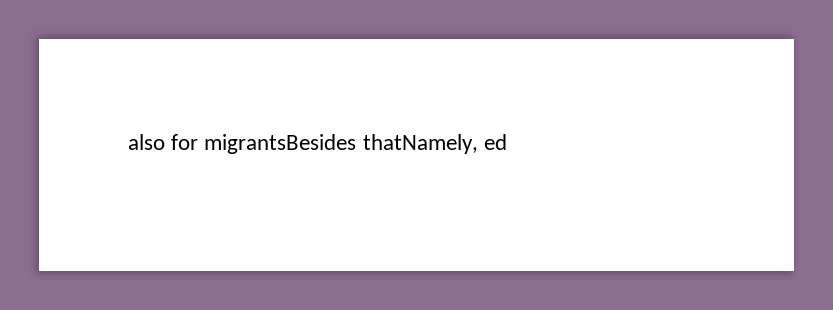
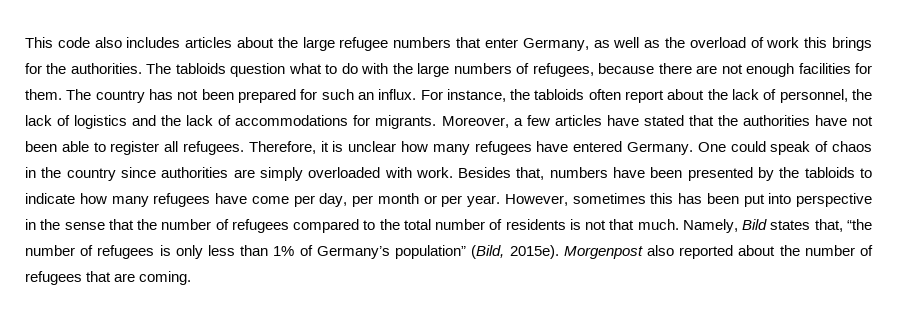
[128,134,507,154] also for migrantsBesides thatNamely, ed -> [25,37,873,51] [25,63,873,77] [25,89,873,103] [25,115,873,129] [25,141,872,155] [25,167,872,181] [25,193,872,207] [25,219,872,233] [25,245,874,259] [25,271,192,285] This code also includes articles about the large refugee numbers that enter Germany, as well as the overload of work this brings for the authorities. The tabloids question what to do with the large numbers of refugees, because there are not enough facilities for them. The country has not been prepared for such an influx. For instance, the tabloids often report about the lack of personnel, the lack of logistics and the lack of accommodations for migrants. Moreover, a few articles have stated that the authorities have not been able to register all refugees. Therefore, it is unclear how many refugees have entered Germany. One could speak of chaos in the country since authorities are simply overloaded with work. Besides that, numbers have been presented by the tabloids to indicate how many refugees have come per day, per month or per year. However, sometimes this has been put into perspective in the sense that the number of refugees compared to the total number of residents is not that much. Namely, Bild states that, “the number of refugees is only less than 1% of Germany’s population” (Bild, 2015e). Morgenpost also reported about the number of refugees that are coming.

